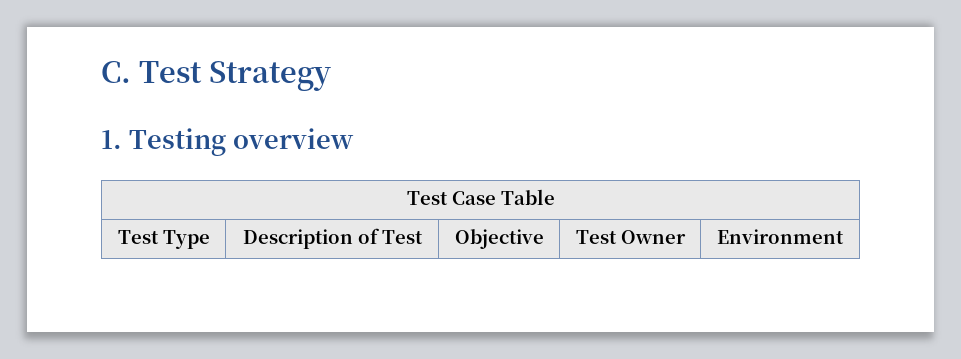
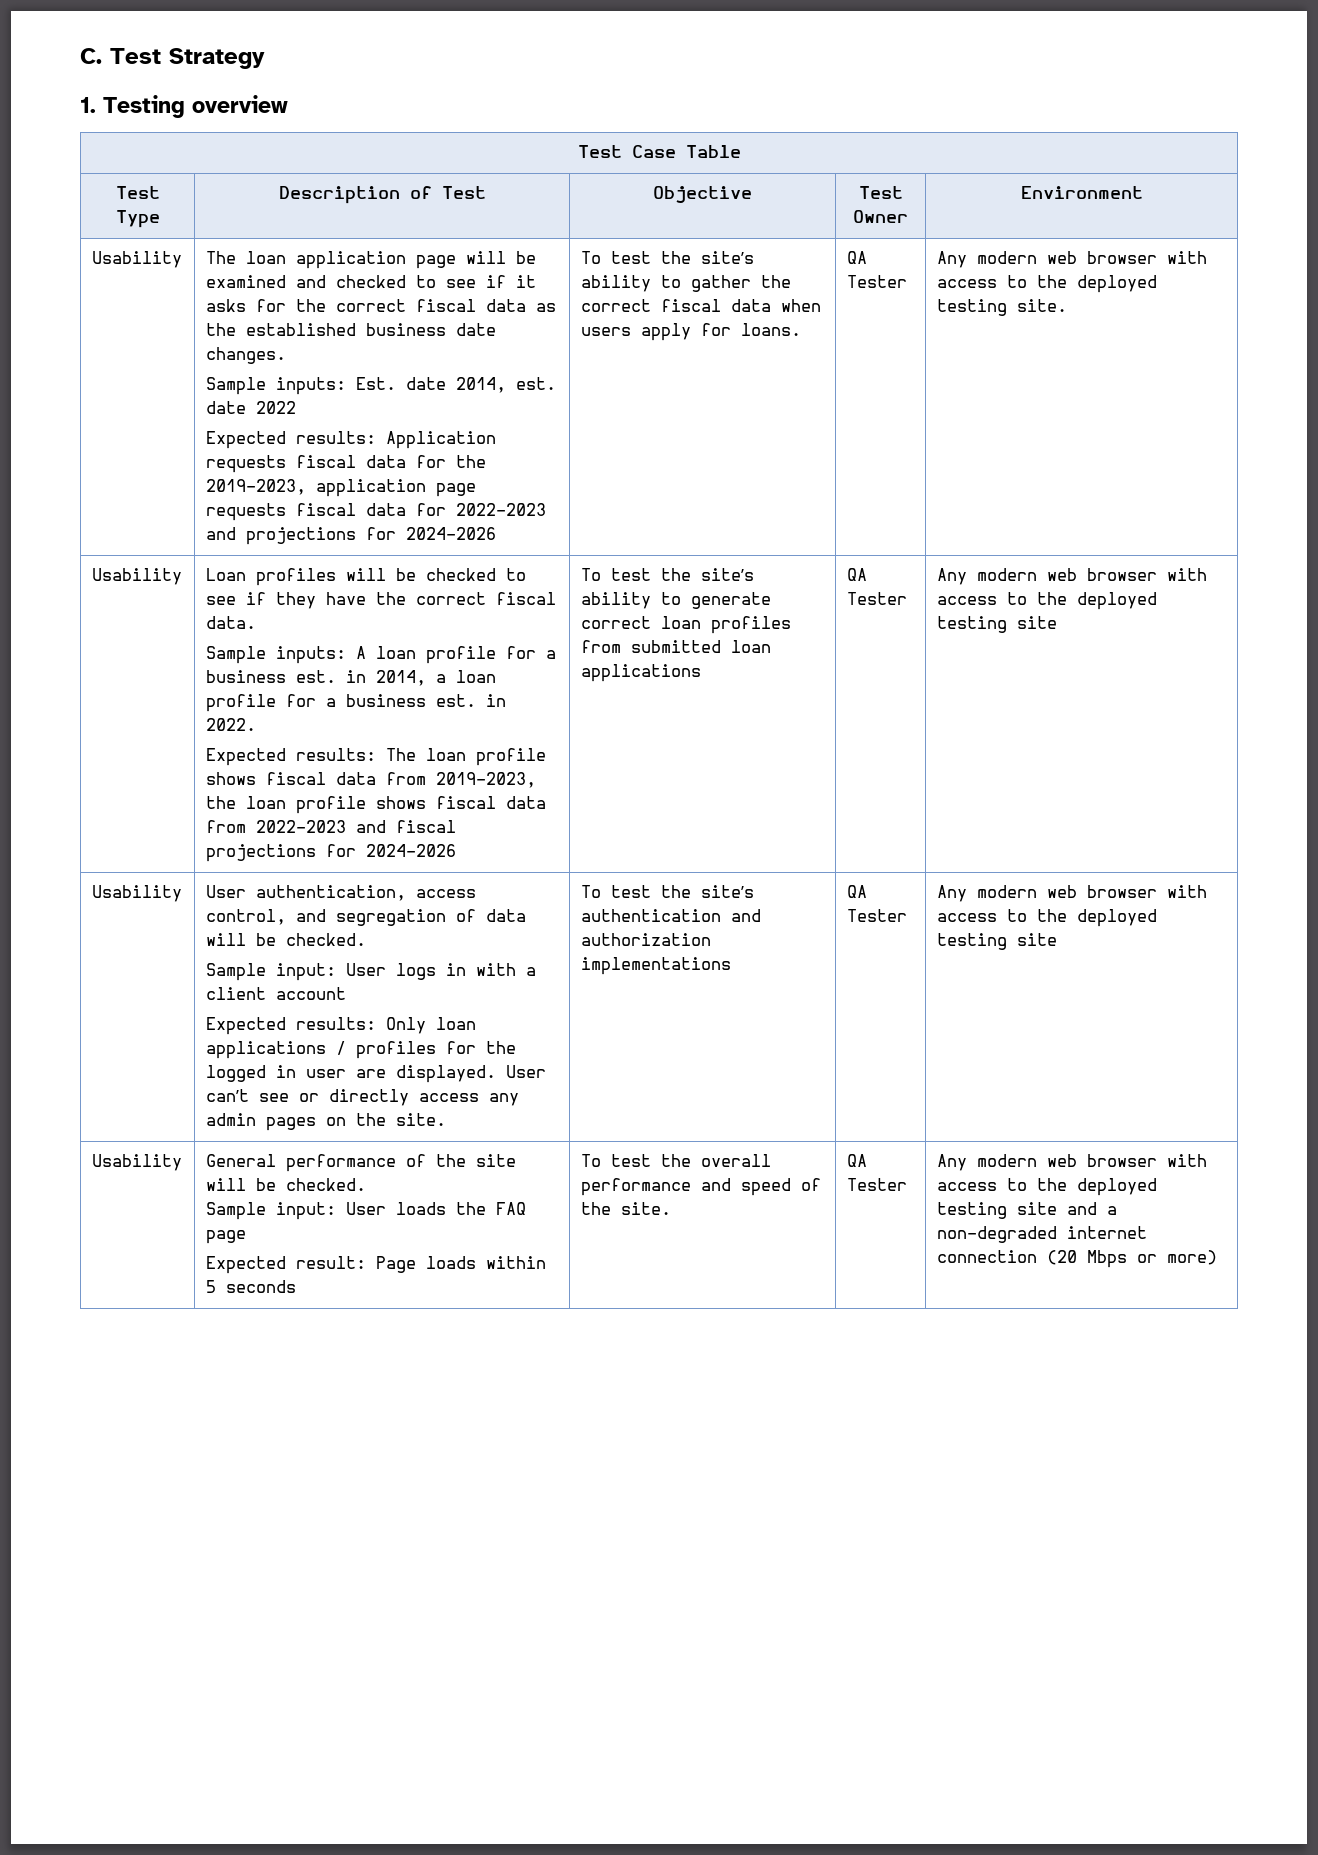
(844, 236) none -> [91,251,182,268] [205,251,536,269] [205,275,536,288] [205,299,556,312] [205,323,496,336] [205,347,286,364] [205,377,556,395] [205,401,296,414] [205,431,496,449] [205,455,486,473] [205,479,476,497] [205,503,546,521] [205,527,496,545] [580,251,754,264] [580,275,791,292] [580,299,821,312] [580,323,801,341] [846,251,867,264] [846,275,907,288] [936,251,1207,268] [936,275,1157,293] [936,299,1067,316] [91,568,182,585] [205,568,526,586] [205,592,556,609] [205,616,256,629] [205,646,556,664] [205,670,496,686] [205,694,506,712] [205,718,256,731] [205,748,546,766] [205,772,536,788] [205,796,546,814] [205,820,456,833] [205,844,456,862] [580,568,754,581] [580,592,771,609] [580,616,791,634] [580,640,771,653] [580,664,701,682] [846,568,867,581] [846,592,907,605] [936,568,1207,585] [936,592,1157,610] [936,616,1057,633] [91,885,182,902] [205,885,476,901] [205,909,526,926] [205,933,366,946] [205,963,536,981] [205,987,346,1000] [205,1017,476,1035] [205,1041,516,1059] [205,1065,546,1083] [205,1089,519,1106] [205,1113,446,1131] [580,885,754,898] [580,909,761,922] [580,933,711,946] [580,957,731,975] [846,885,867,898] [846,909,907,922] [936,885,1207,902] [936,909,1157,927] [936,933,1057,950] [91,1154,182,1171] [205,1154,516,1172] [205,1178,366,1191] [205,1202,526,1220] [205,1230,246,1244] [205,1256,546,1274] [205,1280,296,1293] [580,1154,771,1167] [580,1178,821,1196] [580,1202,671,1215] [846,1154,867,1167] [846,1178,907,1191] [936,1154,1207,1171] [936,1178,1157,1196] [936,1202,1117,1219] [936,1226,1147,1243] [936,1250,1217,1268] // Usability | The loan application page will be examined and checked to see if it asks for the correct fiscal data as the established business date changes. // Sample inputs: Est. date 2014, est. date 2022 // Expected results: Application requests fiscal data for the 2019-2023, application page requests fiscal data for 2022-2023 and projections for 2024-2026 | To test the site’s ability to gather the correct fiscal data when users apply for loans. | QA Tester | Any modern web browser with access to the deployed testing site. // Usability | Loan profiles will be checked to see if they have the correct fiscal data. // Sample inputs: A loan profile for a business est. in 2014, a loan profile for a business est. in 2022. // Expected results: The loan profile shows fiscal data from 2019-2023, the loan profile shows fiscal data from 2022-2023 and fiscal projections for 2024-2026 | To test the site’s ability to generate correct loan profiles from submitted loan applications | QA Tester | Any modern web browser with access to the deployed testing site // Usability | User authentication, access control, and segregation of data will be checked. // Sample input: User logs in with a client account // Expected results: Only loan applications / profiles for the logged in user are displayed. User can’t see or directly access any admin pages on the site. | To test the site’s authentication and authorization implementations | QA Tester | Any modern web browser with access to the deployed testing site // Usability | General performance of the site will be checked. // Sample input: User loads the FAQ page // Expected result: Page loads within 5 seconds | To test the overall performance and speed of the site. | QA Tester | Any modern web browser with access to the deployed testing site and a non-degraded internet connection (20 Mbps or more)

